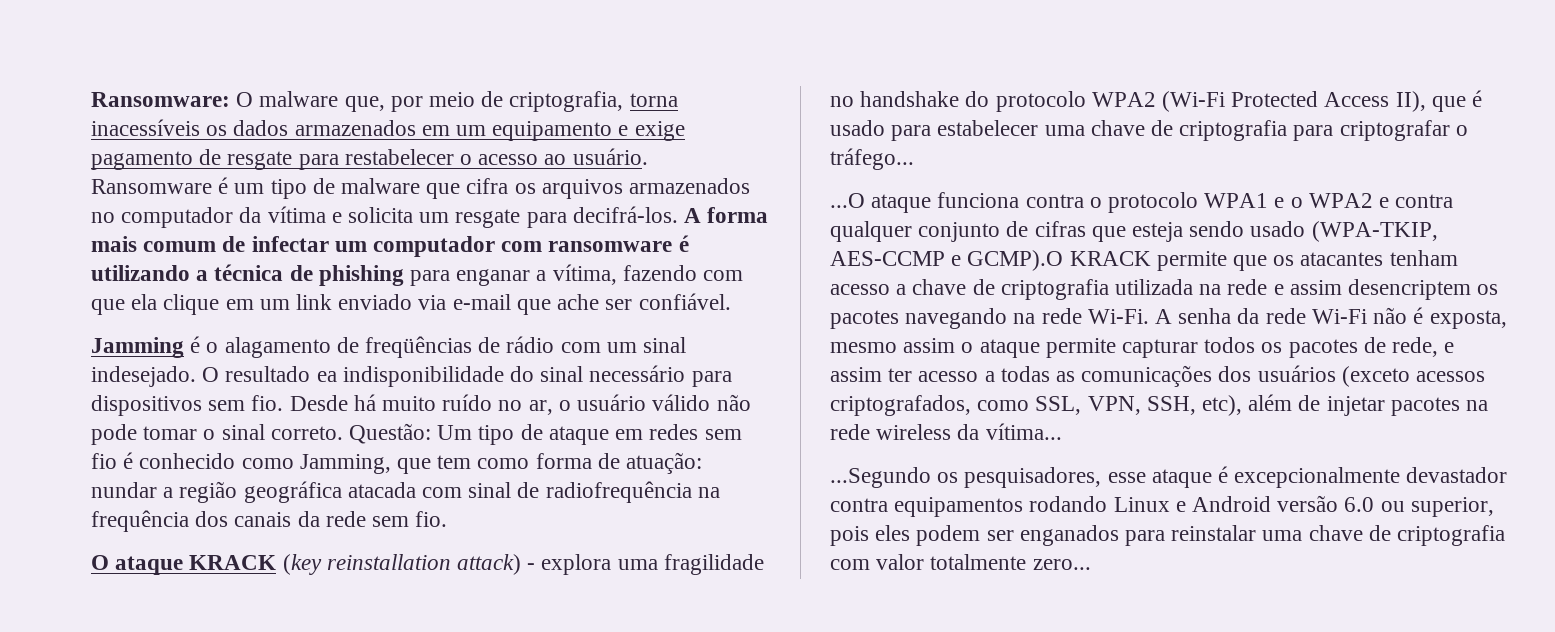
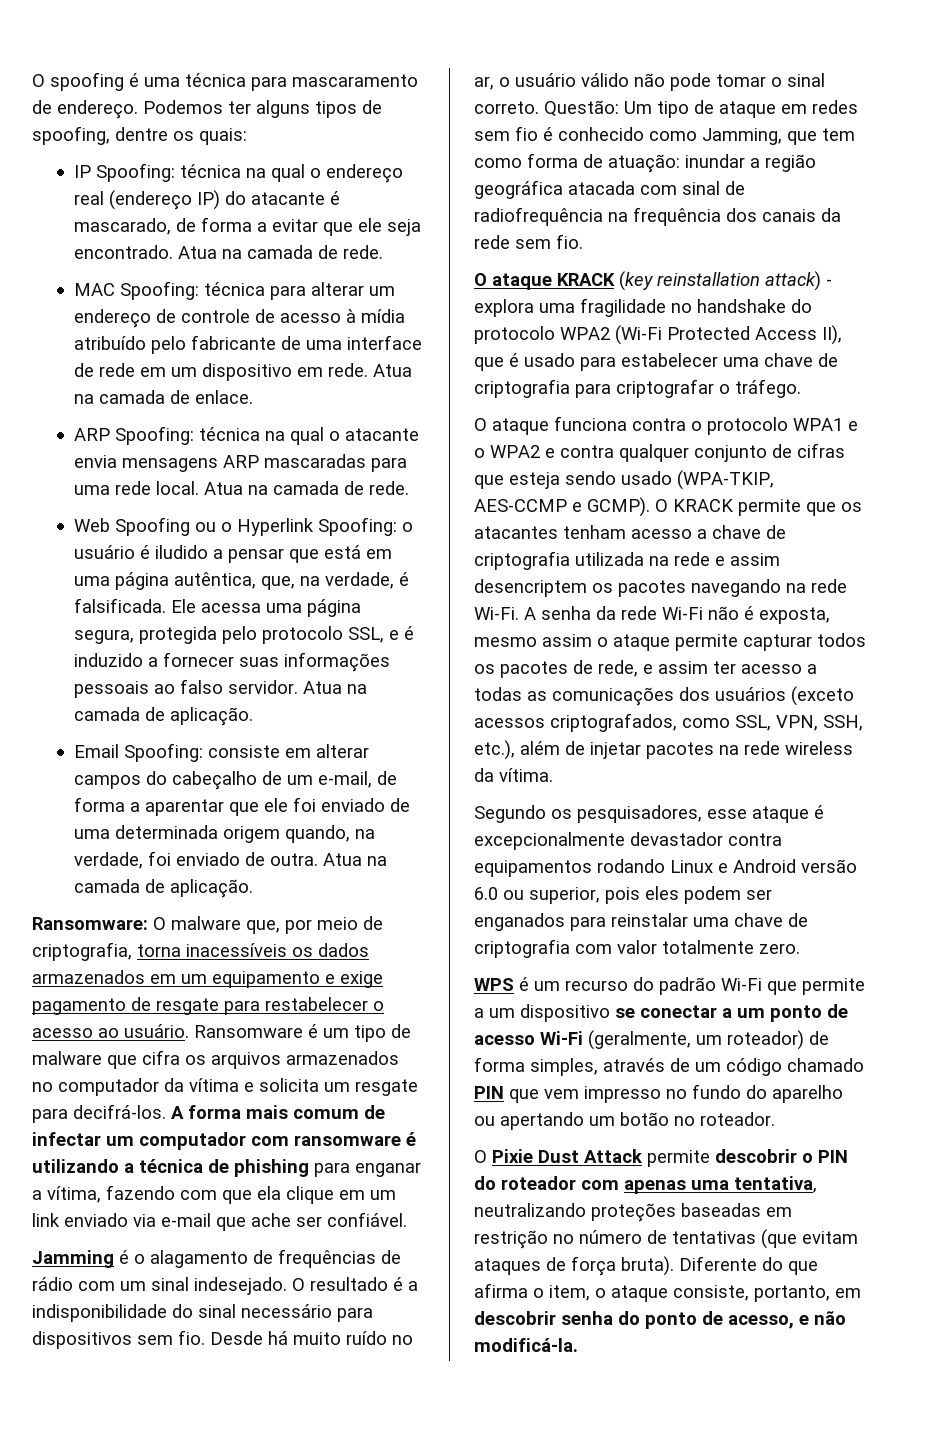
(91, 99) none -> [32,72,418,91] [32,100,382,119] [32,126,247,145] [74,163,404,183] [74,190,341,210] [74,217,422,236] [74,245,384,259] [74,281,396,300] [74,309,406,328] [74,335,423,354] [74,363,413,381] [74,390,254,404] [74,426,420,445] [74,454,408,472] [74,481,410,495] [74,517,414,536] [74,545,393,563] [74,572,410,590] [74,598,362,617] [74,626,415,644] [74,652,391,672] [74,679,368,698] [74,707,254,726] [74,743,370,762] [74,771,398,790] [74,797,411,816] [74,825,376,843] [74,851,388,869] [74,879,254,898] O spoofing é uma técnica para mascaramento de endereço. Podemos ter alguns tipos de spoofing, dentre os quais: // IP Spoofing: técnica na qual o endereço real (endereço IP) do atacante é mascarado, de forma a evitar que ele seja encontrado. Atua na camada de rede. // MAC Spoofing: técnica para alterar um endereço de controle de acesso à mídia atribuído pelo fabricante de uma interface de rede em um dispositivo em rede. Atua na camada de enlace. // ARP Spoofing: técnica na qual o atacante envia mensagens ARP mascaradas para uma rede local. Atua na camada de rede. // Web Spoofing ou o Hyperlink Spoofing: o usuário é iludido a pensar que está em uma página autêntica, que, na verdade, é falsificada. Ele acessa uma página segura, protegida pelo protocolo SSL, e é induzido a fornecer suas informações pessoais ao falso servidor. Atua na camada de aplicação. // Email Spoofing: consiste em alterar campos do cabeçalho de um e-mail, de forma a aparentar que ele foi enviado de uma determinada origem quando, na verdade, foi enviado de outra. Atua na camada de aplicação. //
[365,336,473,358] freqüências -> [278,1249,376,1268] frequências
[316,371,337,382] ea -> [393,1277,418,1291] é a
[91,482,157,498] nundar -> [685,154,745,168] inundar
[830,148,914,170] [830,193,865,208] tráfego... // ...O -> [735,379,801,398] [474,418,487,431] tráfego. // O
[967,250,1064,271] GCMP).O -> [587,497,668,517] GCMP). O
[1202,395,1243,416] etc), -> [474,740,515,760] etc.),
[985,423,1062,440] [830,467,931,488] vítima... // ...Segundo -> [499,768,553,782] [474,805,546,823] vítima. // Segundo
[1032,559,1091,570] zero... -> [759,943,800,954] [474,977,865,995] [474,1004,848,1022] [474,1030,829,1050] [474,1057,864,1076] [474,1084,843,1103] [474,1112,775,1130] [474,1149,848,1167] [474,1176,817,1194] [474,1203,792,1222] [474,1229,858,1249] [474,1256,818,1276] [474,1283,861,1302] [474,1311,846,1329] [474,1338,578,1352] zero. // WPS é um recurso do padrão Wi-Fi que permite a um dispositivo se conectar a um ponto de acesso Wi-Fi (geralmente, um roteador) de forma simples, através de um código chamado PIN que vem impresso no fundo do aparelho ou apertando um botão no roteador. // O Pixie Dust Attack permite descobrir o PIN do roteador com apenas uma tentativa, neutralizando proteções baseadas em restrição no número de tentativas (que evitam ataques de força bruta). Diferente do que afirma o item, o ataque consiste, portanto, em descobrir senha do ponto de acesso, e não modificá-la.

